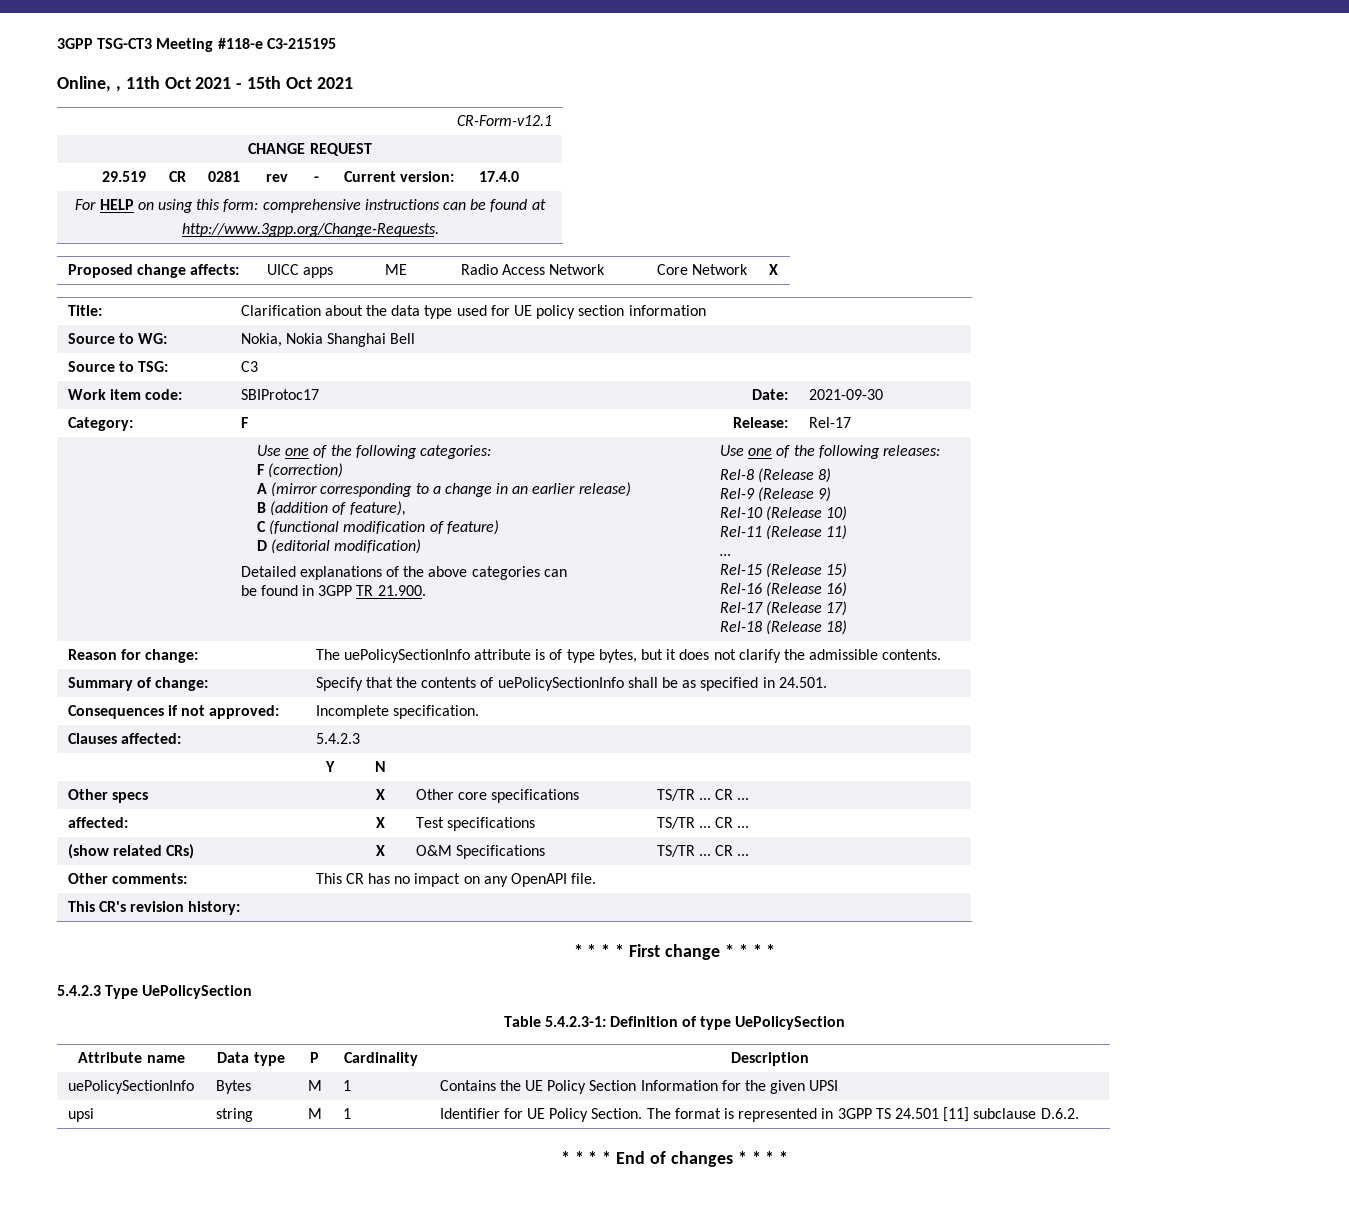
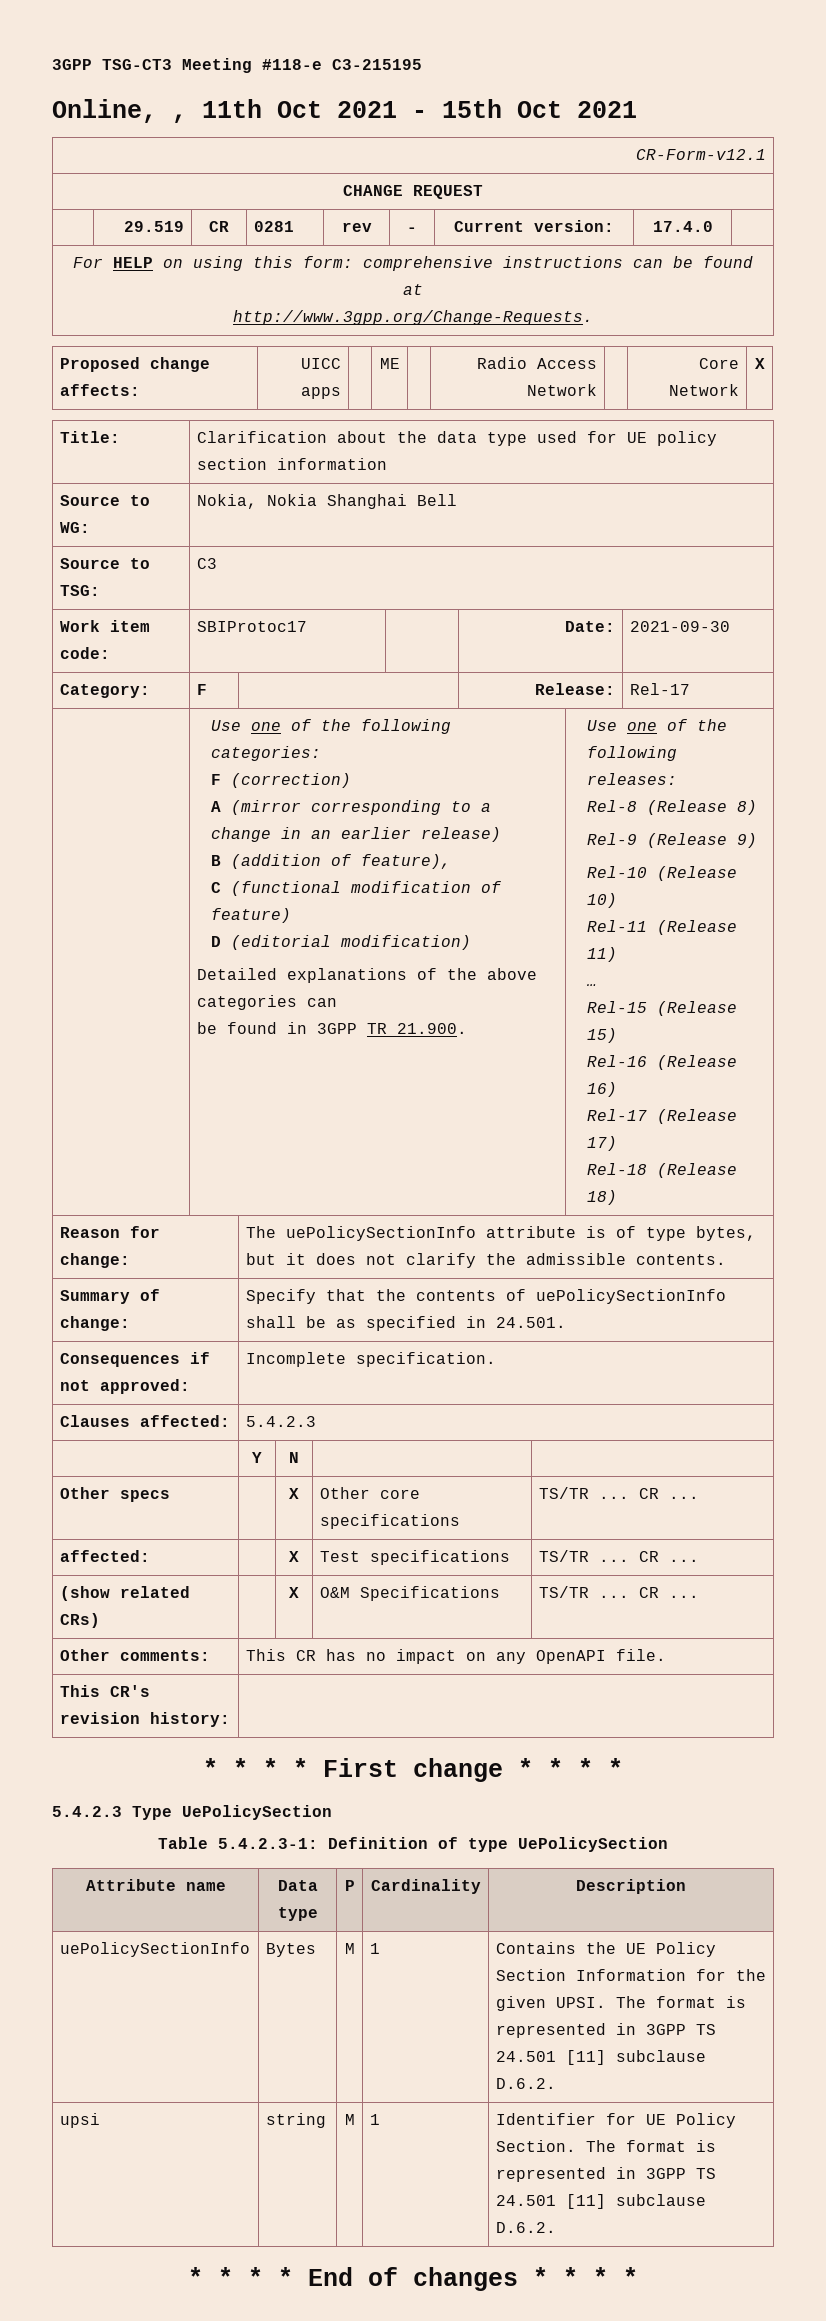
[809,1080,839,1091] UPSI -> [555,1996,746,2008] [495,2023,716,2038] [495,2050,706,2065] [495,2078,556,2089] UPSI. The format is represented in 3GPP TS 24.501 [11] subclause D.6.2.

